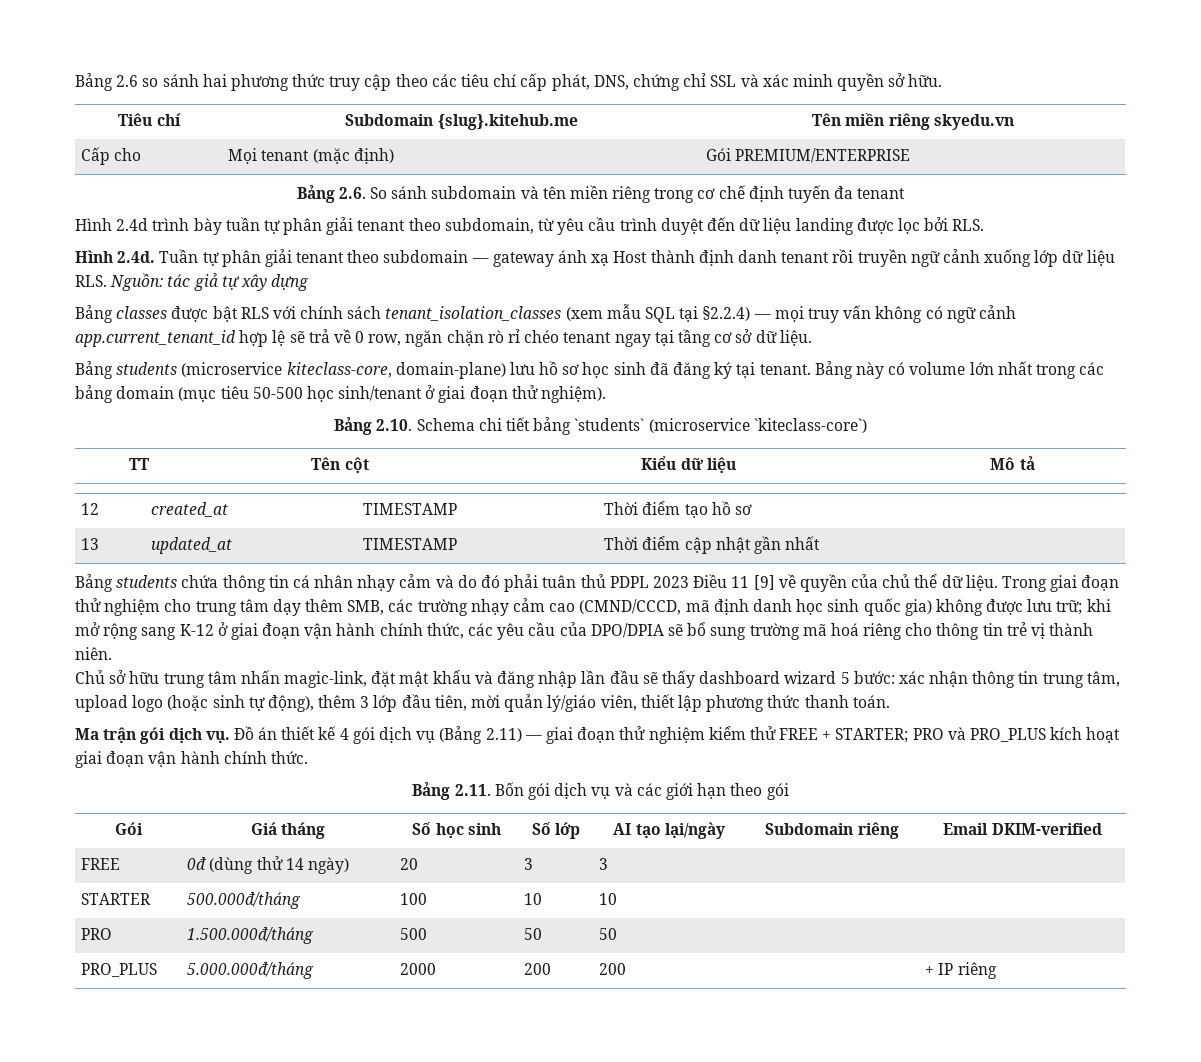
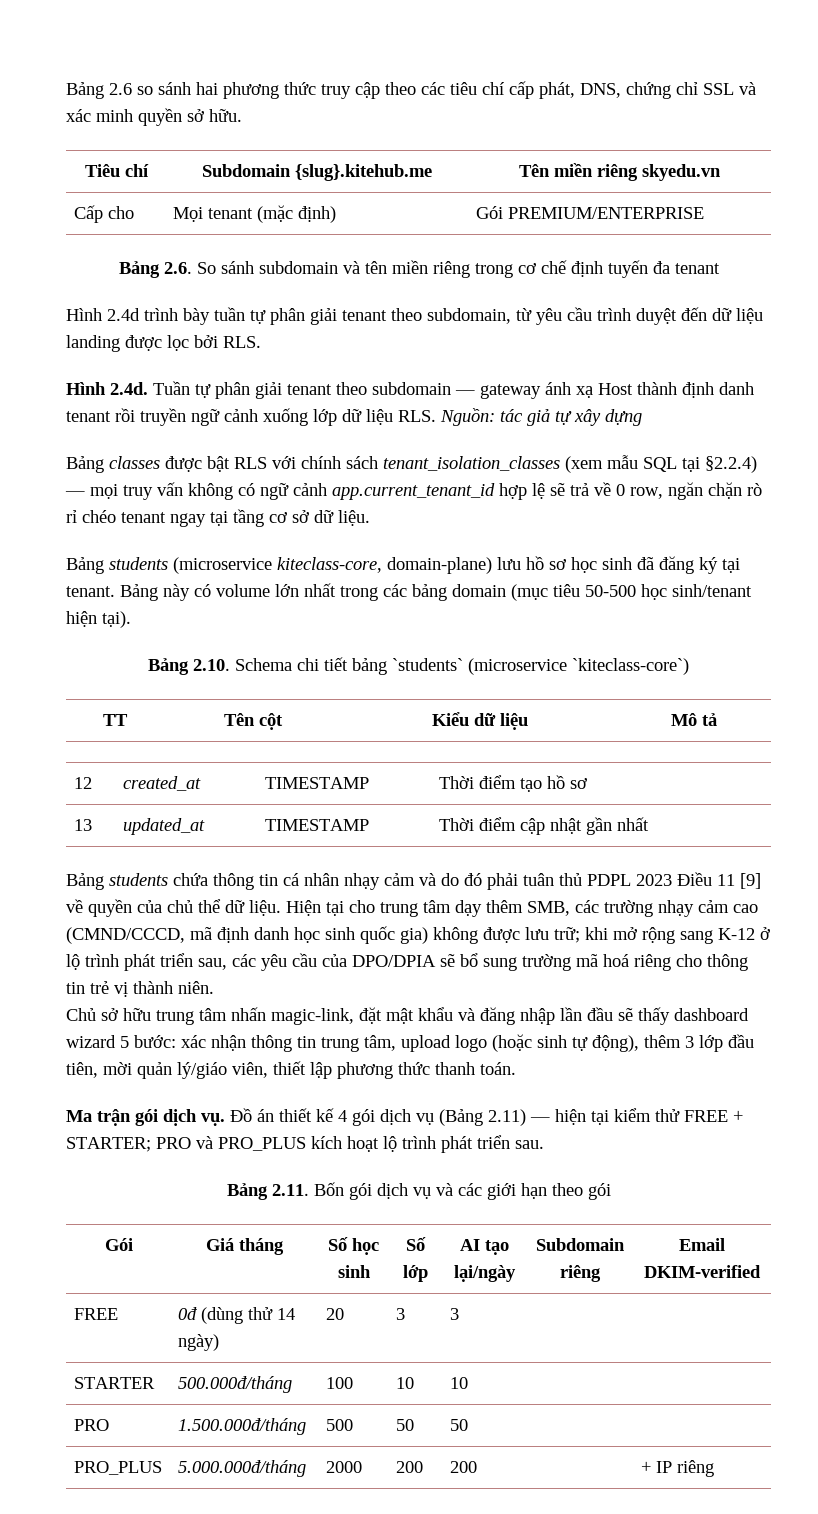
[425,385,607,403] ở giai đoạn thử nghiệm). -> [66,611,131,628] hiện tại).
[1001,575,1120,592] [75,598,161,616] Trong giai đoạn thử nghiệm -> [286,900,344,916] Hiện tại
[230,623,464,640] giai đoạn vận hành chính thức, -> [66,953,227,971] lộ trình phát triển sau,
[545,726,705,744] giai đoạn thử nghiệm -> [555,1109,609,1125] hiện tại
[75,751,308,768] giai đoạn vận hành chính thức. -> [383,1135,544,1153] lộ trình phát triển sau.

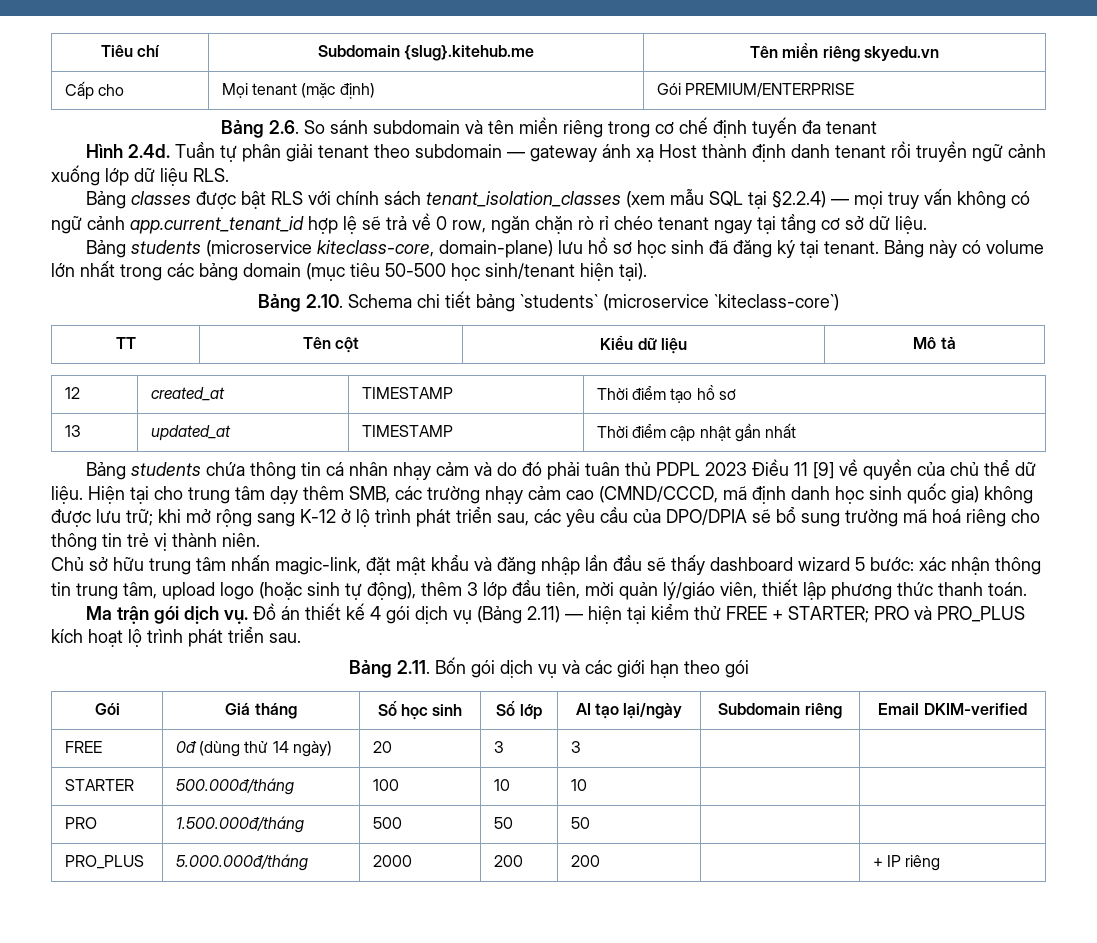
[66,81,756,99] [66,108,242,126] Bảng 2.6 so sánh hai phương thức truy cập theo các tiêu chí cấp phát, DNS, chứng chỉ SSL và xác minh quyền sở hữu. // -> (100, 51) none
[66,307,763,325] [66,335,261,352] // Hình 2.4d trình bày tuần tự phân giải tenant theo subdomain, từ yêu cầu trình duyệt đến dữ liệu landing được lọc bởi RLS. -> (877, 127) none
[440,408,642,426] Nguồn: tác giả tự xây dựng -> (229, 175) none

